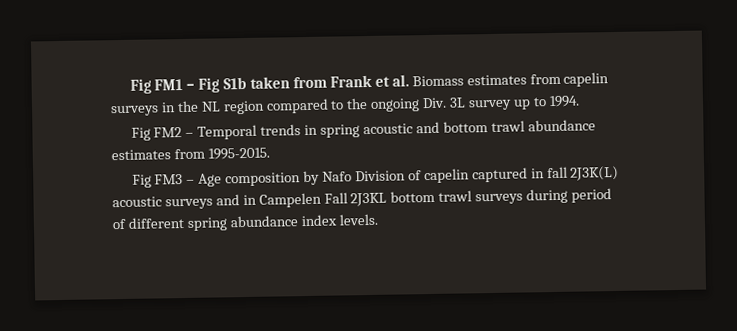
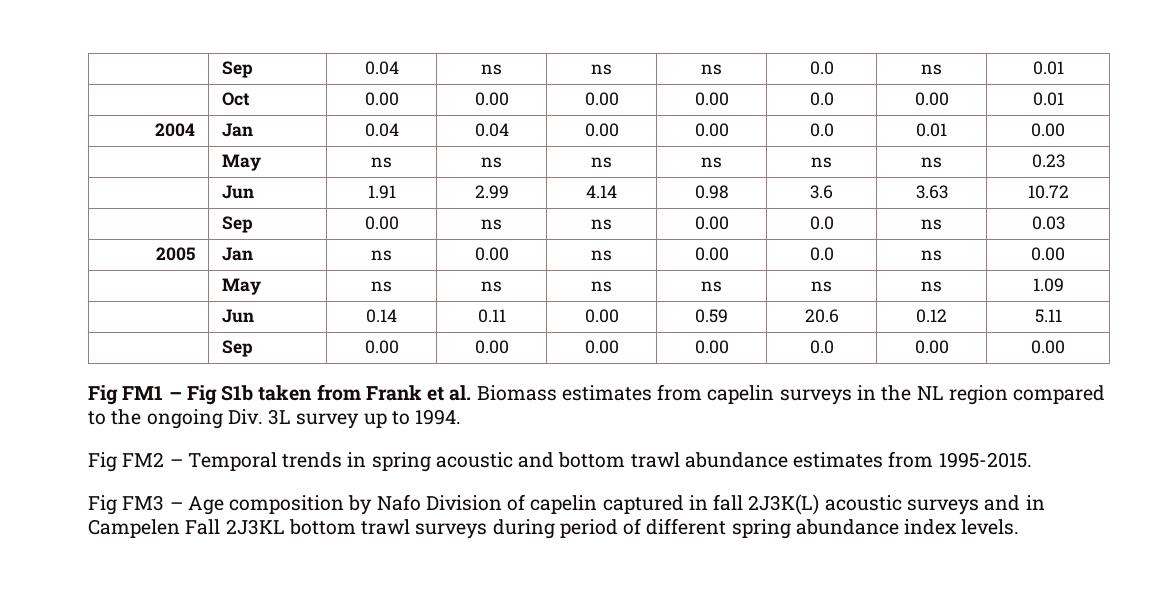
(129, 86) none -> [222,61,254,78] [364,61,399,75] [481,64,502,75] [591,64,612,75] [701,64,722,75] [809,61,834,75] [921,64,942,75] [1032,61,1064,75] [222,92,251,106] [364,92,399,106] [474,92,509,106] [584,92,619,106] [694,92,729,106] [809,92,834,106] [914,92,949,106] [1032,92,1064,106] [154,123,195,137] [222,123,254,137] [364,123,399,137] [474,123,509,137] [584,123,619,137] [694,123,729,137] [809,123,834,137] [916,123,947,137] [1031,123,1065,137] [222,154,262,171] [371,157,392,168] [481,157,502,168] [591,157,612,168] [701,157,722,168] [811,157,832,168] [921,157,942,168] [1031,154,1065,168] [222,185,255,199] [367,185,396,199] [474,185,509,199] [586,185,617,198] [694,185,729,199] [810,185,833,199] [915,185,948,199] [1027,185,1069,199] [222,216,254,233] [364,216,399,230] [481,219,502,230] [591,219,612,230] [694,216,729,230] [809,216,834,230] [921,219,942,230] [1031,216,1065,230] [155,247,195,261] [222,247,254,261] [371,250,392,261] [474,247,509,261] [591,250,612,261] [694,247,729,261] [809,247,834,261] [921,250,942,261] [1031,247,1065,261] [222,278,262,295] [371,281,392,292] [481,281,502,292] [591,281,612,292] [701,281,722,292] [811,281,832,292] [921,281,942,292] [1032,278,1064,292] [222,309,255,323] [366,309,397,323] [477,309,506,323] [584,309,619,323] [695,309,728,323] [804,309,839,323] [916,309,947,323] [1034,309,1062,323] [222,340,254,357] [364,340,399,354] [474,340,509,354] [584,340,619,354] [694,340,729,354] [809,340,834,354] [914,340,949,354] [1031,340,1065,354] | Sep | 0.04 | ns | ns | ns | 0.0 | ns | 0.01 // | Oct | 0.00 | 0.00 | 0.00 | 0.00 | 0.0 | 0.00 | 0.01 // 2004 | Jan | 0.04 | 0.04 | 0.00 | 0.00 | 0.0 | 0.01 | 0.00 // | May | ns | ns | ns | ns | ns | ns | 0.23 // | Jun | 1.91 | 2.99 | 4.14 | 0.98 | 3.6 | 3.63 | 10.72 // | Sep | 0.00 | ns | ns | 0.00 | 0.0 | ns | 0.03 // 2005 | Jan | ns | 0.00 | ns | 0.00 | 0.0 | ns | 0.00 // | May | ns | ns | ns | ns | ns | ns | 1.09 // | Jun | 0.14 | 0.11 | 0.00 | 0.59 | 20.6 | 0.12 | 5.11 // | Sep | 0.00 | 0.00 | 0.00 | 0.00 | 0.0 | 0.00 | 0.00 //

